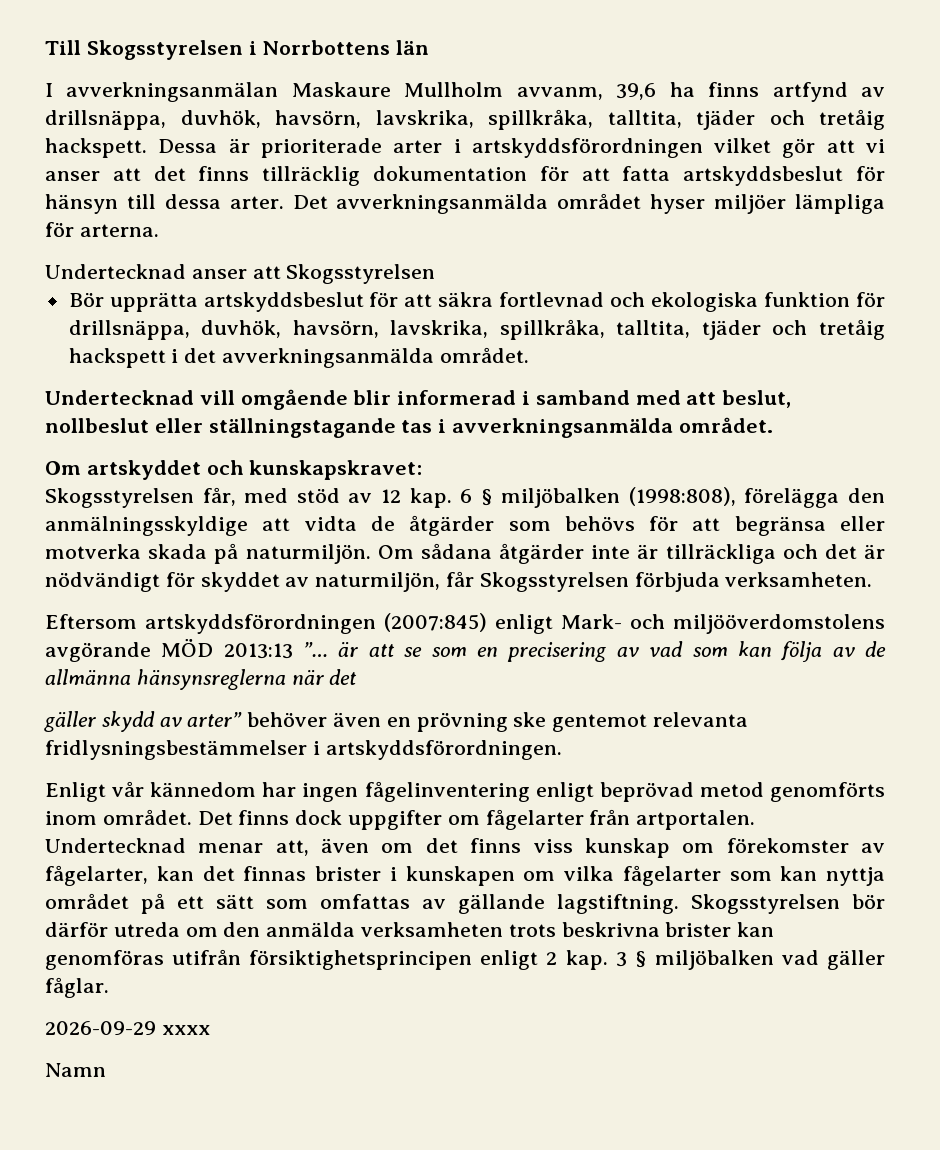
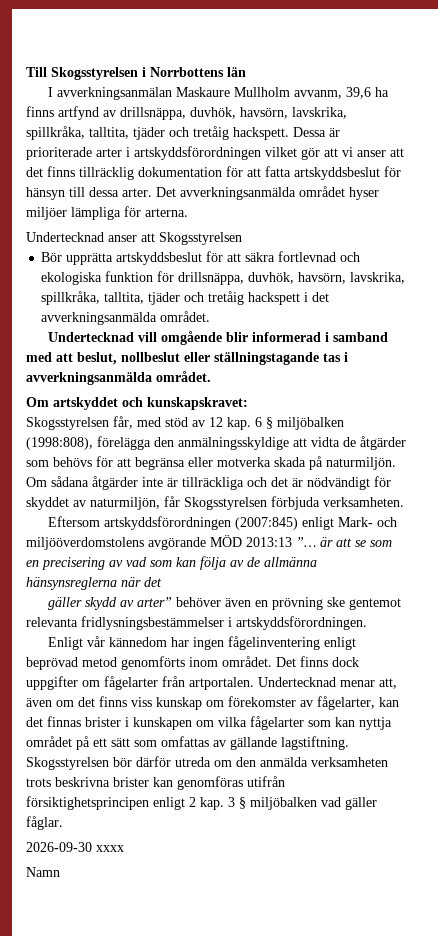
[45,1021,156,1035] 2026-09-29 -> [26,842,92,852] 2026-09-30

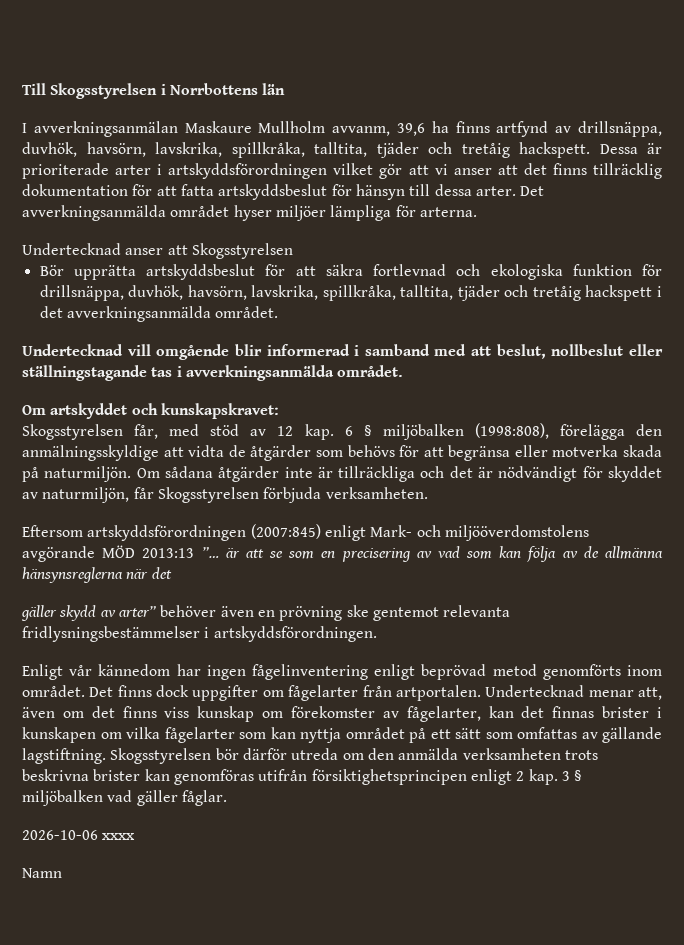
[26,842,92,852] 2026-09-30 -> [22,830,98,840] 2026-10-06

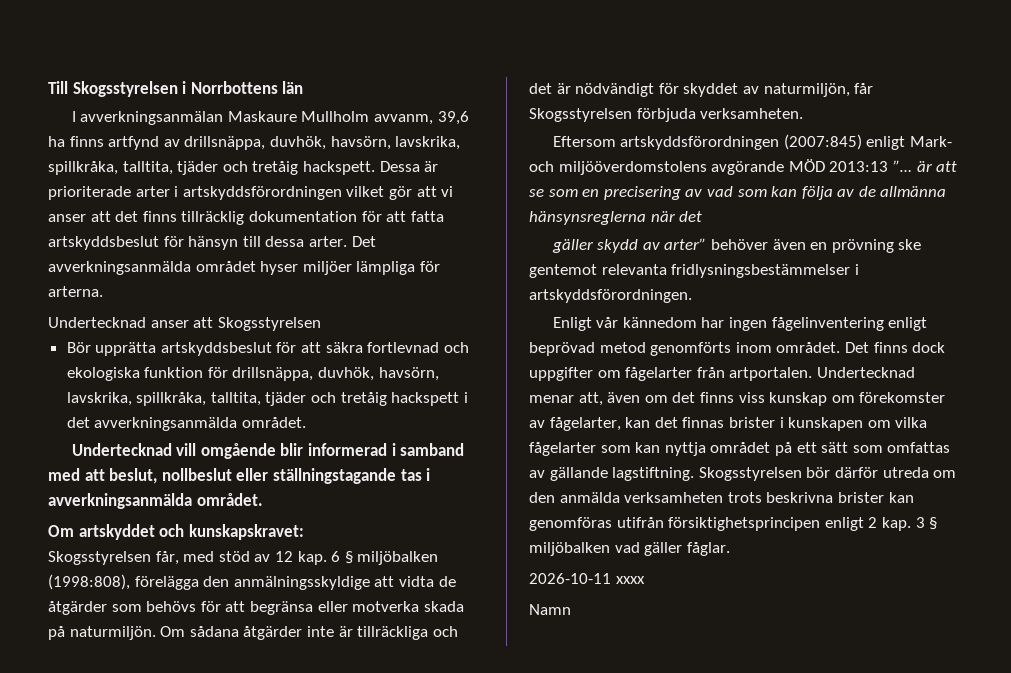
[22,830,98,840] 2026-10-06 -> [529,573,611,584] 2026-10-11

